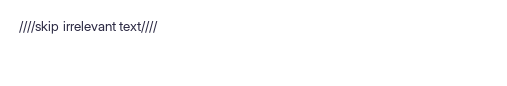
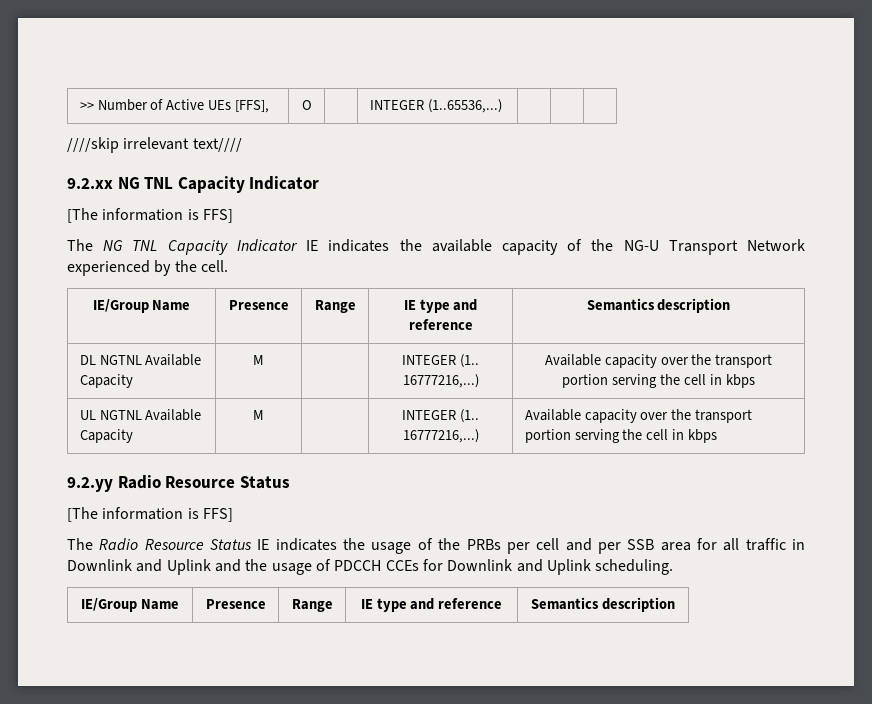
[19,21,159,34] ////skip irrelevant text//// -> [79,99,270,113] [301,100,312,110] [369,99,502,113] [67,137,242,153] [67,176,320,193] [67,208,233,223] [67,239,805,255] [67,260,228,276] [92,299,191,313] [228,300,289,310] [314,300,356,313] [403,299,478,313] [408,319,473,330] [586,298,731,313] [79,354,202,366] [79,374,133,388] [253,355,264,365] [402,354,479,368] [402,374,479,388] [544,354,773,368] [562,374,755,388] [79,409,202,421] [79,429,133,443] [253,410,264,420] [402,409,479,423] [402,429,479,443] [524,409,753,423] [524,429,718,443] [67,475,290,492] [67,507,233,522] [67,538,806,554] [67,559,674,575] [81,598,179,612] [205,599,266,609] [291,599,333,612] [360,598,503,612] [531,597,675,612] >> Number of Active UEs [FFS], | O | | INTEGER (1..65536,...) | | | // ////skip irrelevant text//// // 9.2.xx NG TNL Capacity Indicator // [The information is FFS] // The NG TNL Capacity Indicator IE indicates the available capacity of the NG-U Transport Network experienced by the cell. // IE/Group Name | Presence | Range | IE type and reference | Semantics description // DL NGTNL Available Capacity | M | | INTEGER (1.. 16777216,...) | Available capacity over the transport portion serving the cell in kbps // UL NGTNL Available Capacity | M | | INTEGER (1.. 16777216,...) | Available capacity over the transport portion serving the cell in kbps // 9.2.yy Radio Resource Status // [The information is FFS] // The Radio Resource Status IE indicates the usage of the PRBs per cell and per SSB area for all traffic in Downlink and Uplink and the usage of PDCCH CCEs for Downlink and Uplink scheduling. // IE/Group Name | Presence | Range | IE type and reference | Semantics description

